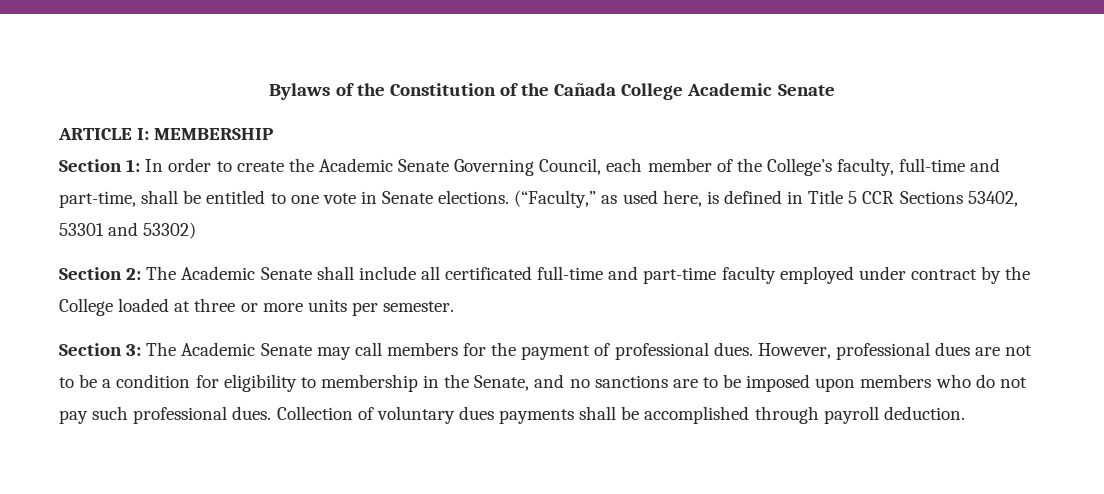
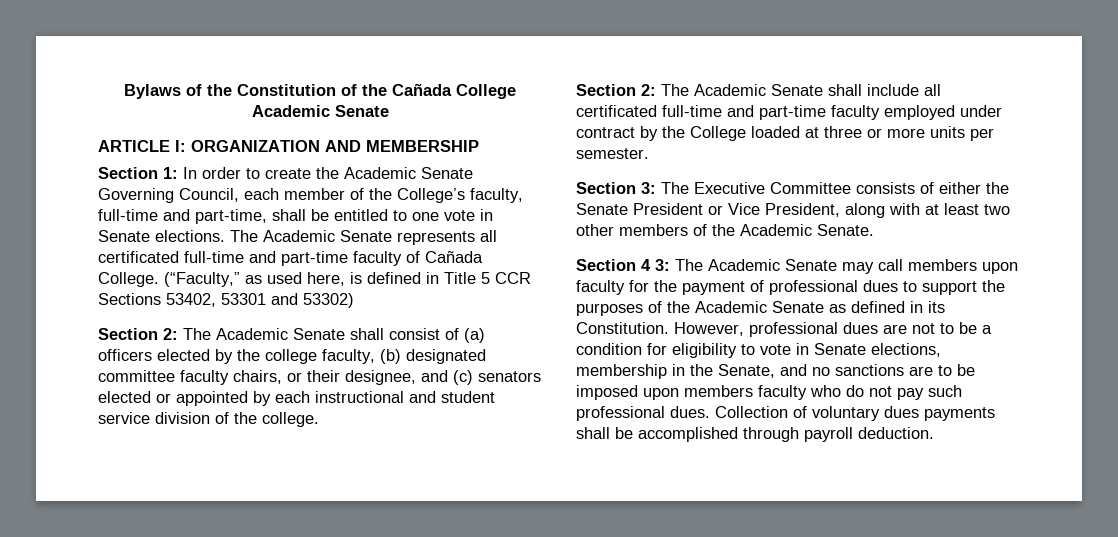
(150, 134) none -> [191,140,361,152] ORGANIZATION AND
(510, 197) none -> [230,230,497,245] [98,251,483,266] [98,272,159,287] The Academic Senate represents all certificated full-time and part-time faculty of Cañada College.
(197, 230) none -> [98,328,485,343] [98,349,486,364] [98,370,541,385] [98,391,495,406] [98,412,319,427] // Section 2: The Academic Senate shall consist of (a) officers elected by the college faculty, (b) designated committee faculty chairs, or their designee, and (c) senators elected or appointed by each instructional and student service division of the college.
(177, 349) none -> [694,182,1009,194] [576,203,1010,218] [576,224,874,236] [576,259,703,271] Executive Committee consists of either the Senate President or Vice President, along with at least two other members of the Academic Senate. // Section 4 3: The
(458, 349) none -> [982,262,1018,274] [576,280,625,295] upon faculty
[713,342,753,356] dues. -> [863,280,1005,295] [576,301,945,316] [576,322,669,334] dues to support the purposes of the Academic Senate as defined in its Constitution.
(316, 382) none -> [760,343,941,357] vote in Senate elections,
(932, 381) none -> [758,385,807,400] faculty

